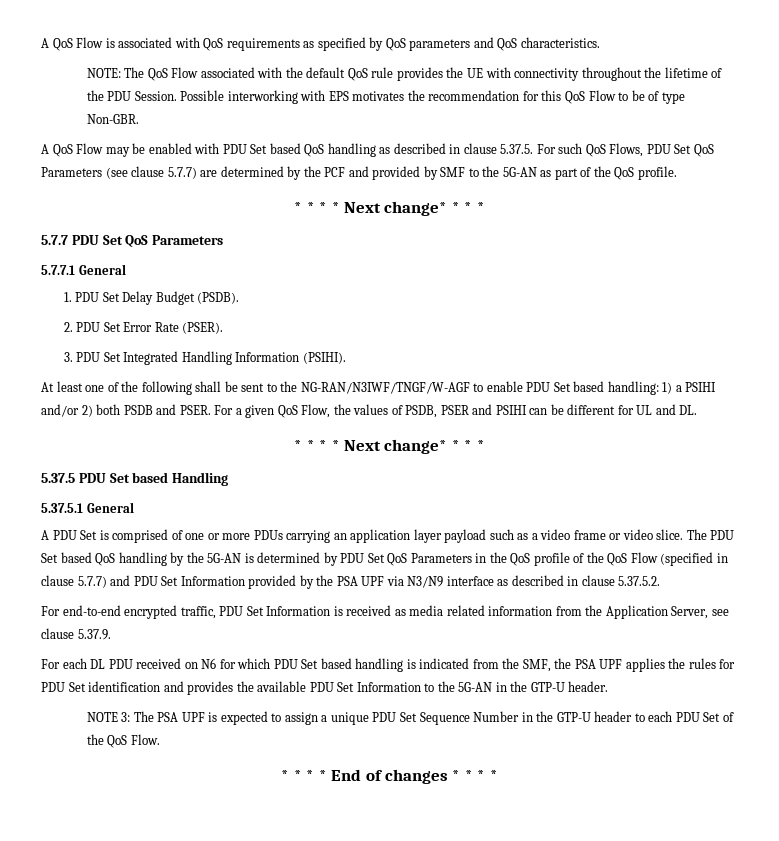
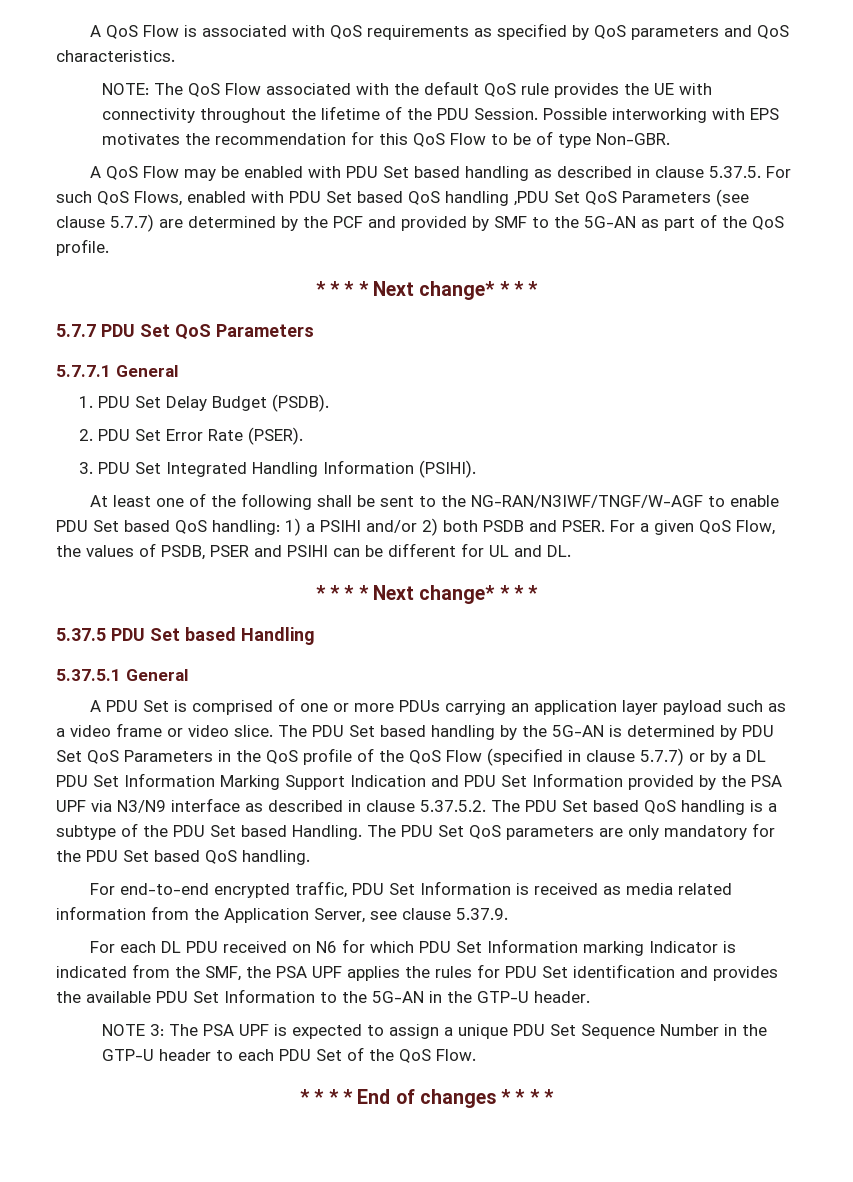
[304,144,325,157] QoS -> (460, 172) none
[646,144,671,154] PDU -> [187,191,549,206] enabled with PDU Set based QoS handling ,PDU
(605, 386) none -> [175,520,207,534] QoS
[95,553,116,566] QoS -> (426, 731) none
(107, 582) none -> [689,750,766,765] [56,773,426,790] or by a DL PDU Set Information Marking Support Indication
(661, 581) none -> [491,800,777,815] [56,823,775,840] [56,850,310,865] The PDU Set based QoS handling is a subtype of the PDU Set based Handling. The PDU Set QoS parameters are only mandatory for the PDU Set based QoS handling.
[320,658,404,672] based handling -> [486,939,718,956] Information marking Indicator

